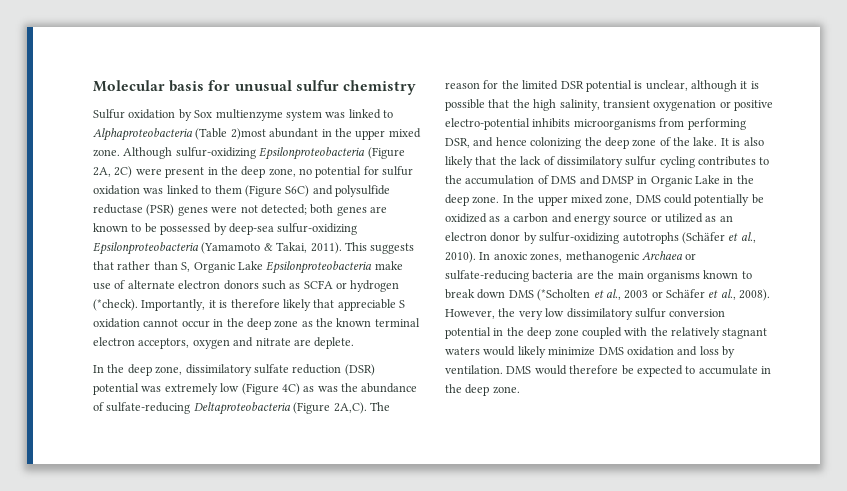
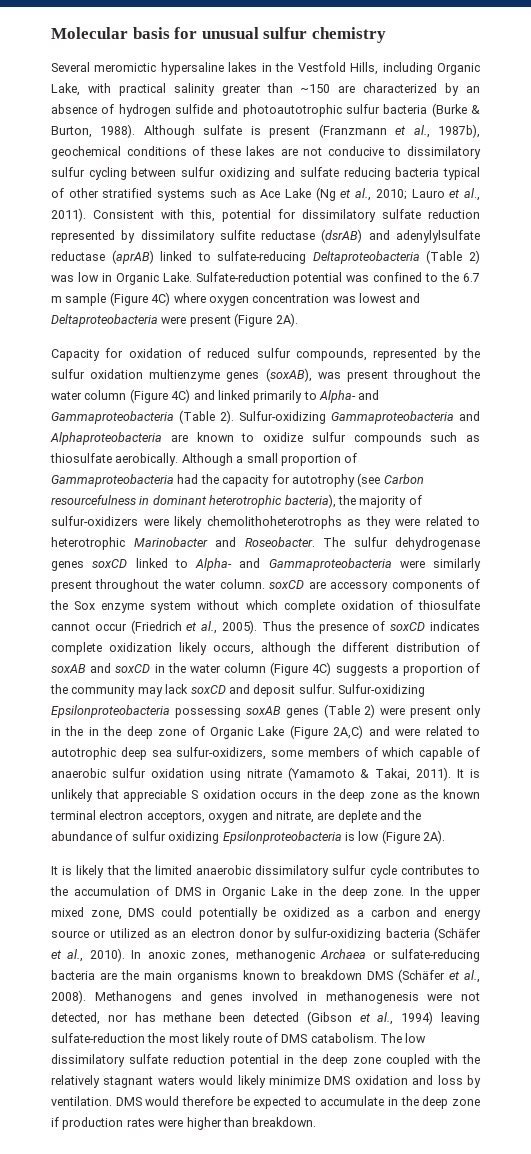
[93,109,393,121] [93,128,421,141] [93,147,405,160] [93,166,414,178] [93,185,390,197] [93,204,387,216] [93,223,358,235] [93,242,415,255] [93,261,403,274] [93,280,400,292] [93,299,311,311] Sulfur oxidation by Sox multienzyme system was linked to Alphaproteobacteria (Table 2)most abundant in the upper mixed zone. Although sulfur-oxidizing Epsilonproteobacteria (Figure 2A, 2C) were present in the deep zone, no potential for sulfur oxidation was linked to them (Figure S6C) and polysulfide reductase (PSR) genes were not detected; both genes are known to be possessed by deep-sea sulfur-oxidizing Epsilonproteobacteria (Yamamoto & Takai, 2011). This suggests that rather than S, Organic Lake Epsilonproteobacteria make use of alternate electron donors such as SCFA or hydrogen (*check). Importantly, it is therefore likely -> [51,62,481,75] [51,83,480,96] [51,103,480,117] [51,124,481,138] [51,146,481,159] [51,167,481,180] [51,187,481,201] [51,208,480,222] [51,229,480,243] [51,250,480,264] [51,272,481,285] [51,292,421,306] [51,313,298,327] [51,348,480,361] [51,368,480,382] [51,389,380,403] [51,410,480,424] [50,432,480,445] [50,453,358,466] [51,473,424,487] [51,494,422,508] [51,516,480,529] [51,537,480,550] [51,558,481,571] [51,579,481,592] [50,600,480,613] [51,620,480,634] [51,642,480,655] [51,662,481,676] [50,684,425,697] [51,704,481,718] [51,725,481,739] [51,747,480,760] [51,767,480,781] [51,789,93,802] Several meromictic hypersaline lakes in the Vestfold Hills, including Organic Lake, with practical salinity greater than ~150 are characterized by an absence of hydrogen sulfide and photoautotrophic sulfur bacteria (Burke & Burton, 1988). Although sulfate is present (Franzmann et al., 1987b), geochemical conditions of these lakes are not conducive to dissimilatory sulfur cycling between sulfur oxidizing and sulfate reducing bacteria typical of other stratified systems such as Ace Lake (Ng et al., 2010; Lauro et al., 2011). Consistent with this, potential for dissimilatory sulfate reduction represented by dissimilatory sulfite reductase (dsrAB) and adenylylsulfate reductase (aprAB) linked to sulfate-reducing Deltaproteobacteria (Table 2) was low in Organic Lake. Sulfate-reduction potential was confined to the 6.7 m sample (Figure 4C) where oxygen concentration was lowest and Deltaproteobacteria were present (Figure 2A). // Capacity for oxidation of reduced sulfur compounds, represented by the sulfur oxidation multienzyme genes (soxAB), was present throughout the water column (Figure 4C) and linked primarily to Alpha- and Gammaproteobacteria (Table 2). Sulfur-oxidizing Gammaproteobacteria and Alphaproteobacteria are known to oxidize sulfur compounds such as thiosulfate aerobically. Although a small proportion of Gammaproteobacteria had the capacity for autotrophy (see Carbon resourcefulness in dominant heterotrophic bacteria), the majority of sulfur-oxidizers were likely chemolithoheterotrophs as they were related to heterotrophic Marinobacter and Roseobacter. The sulfur dehydrogenase genes soxCD linked to Alpha- and Gammaproteobacteria were similarly present throughout the water column. soxCD are accessory components of the Sox enzyme system without which complete oxidation of thiosulfate cannot occur (Friedrich et al., 2005). Thus the presence of soxCD indicates complete oxidization likely occurs, although the different distribution of soxAB and soxCD in the water column (Figure 4C) suggests a proportion of the community may lack soxCD and deposit sulfur. Sulfur-oxidizing Epsilonproteobacteria possessing soxAB genes (Table 2) were present only in the in the deep zone of Organic Lake (Figure 2A,C) and were related to autotrophic deep sea sulfur-oxidizers, some members of which capable of anaerobic sulfur oxidation using nitrate (Yamamoto & Takai, 2011). It is unlikely
[143,319,210,328] cannot occur -> [260,791,299,799] occurs
[255,337,355,349] [93,364,375,376] [93,383,418,395] [93,402,390,415] [445,80,759,92] [445,99,773,111] [445,118,746,130] [445,137,764,149] nitrate are deplete. // In the deep zone, dissimilatory sulfate reduction (DSR) potential was extremely low (Figure 4C) as was the abundance of sulfate-reducing Deltaproteobacteria (Figure 2A,C). The reason for the limited DSR potential is unclear, although it is possible that the high salinity, transient oxygenation or positive electro-potential inhibits microorganisms from performing DSR, and hence colonizing the deep zone of the lake. It is also -> [275,810,422,823] [51,830,445,844] [51,866,73,875] nitrate, are deplete and the abundance of sulfur oxidizing Epsilonproteobacteria is low (Figure 2A). // It is
[520,156,695,168] lack of dissimilatory sulfur cycling -> [154,865,397,878] limited anaerobic dissimilatory sulfur cycle
[579,175,634,185] and DMSP -> (201, 891) none
[622,232,679,244] autotrophs -> [385,928,430,938] bacteria
[445,289,771,301] [445,308,726,320] break down DMS (*Scholten et al., 2003 or Schäfer et al., 2008). However, the very low dissimilatory sulfur conversion -> [301,969,481,983] [51,990,480,1004] [51,1011,481,1025] [51,1033,427,1046] [51,1054,226,1067] breakdown DMS (Schäfer et al., 2008). Methanogens and genes involved in methanogenesis were not detected, nor has methane been detected (Gibson et al., 1994) leaving sulfate-reduction the most likely route of DMS catabolism. The low dissimilatory sulfate reduction
[492,386,520,394] zone. -> [451,1099,480,1106] [51,1117,317,1130] zone if production rates were higher than breakdown.

